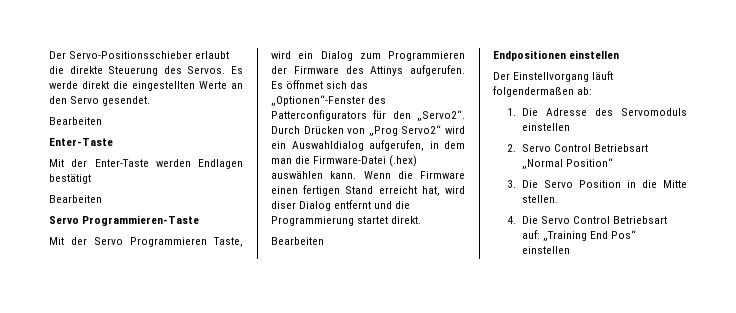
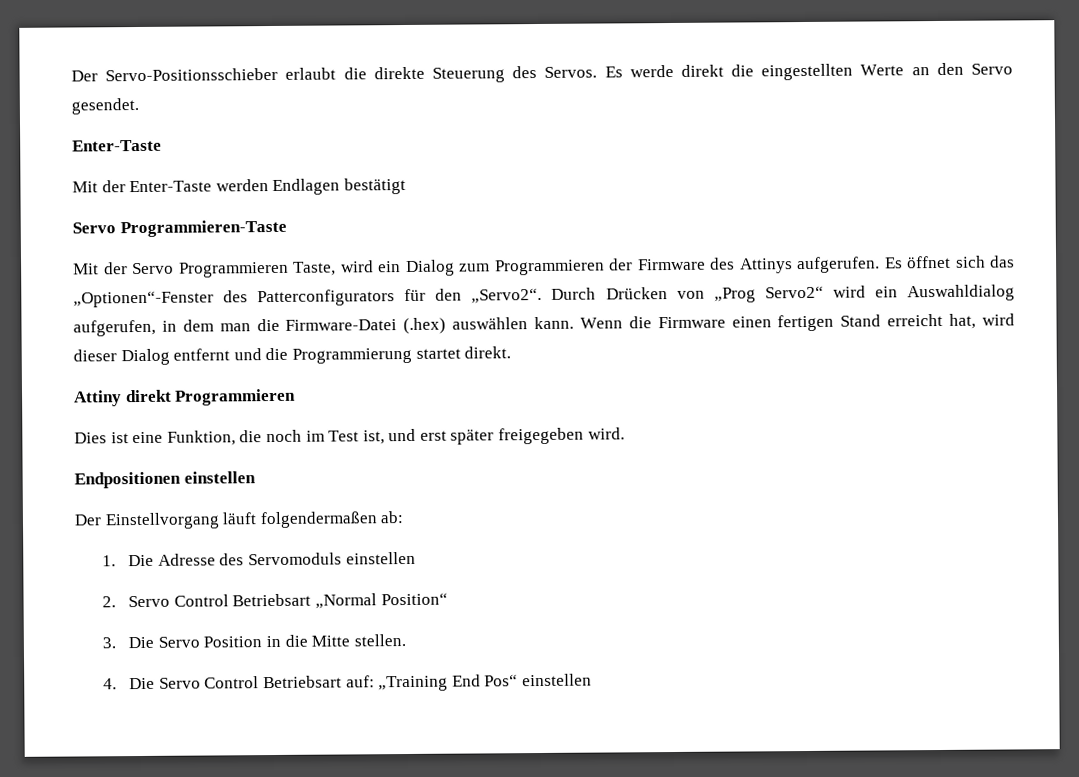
[49,117,102,125] // Bearbeiten -> (139, 106) none
[49,195,102,203] // Bearbeiten -> (406, 186) none
[286,80,324,89] öffnmet -> [907,255,951,269] öffnet
[271,201,296,209] diser -> [73,349,117,362] dieser
[271,237,324,245] Bearbeiten -> [74,388,297,407] [74,427,625,446] Attiny direkt Programmieren // Dies ist eine Funktion, die noch im Test ist, und erst später freigegeben wird.

